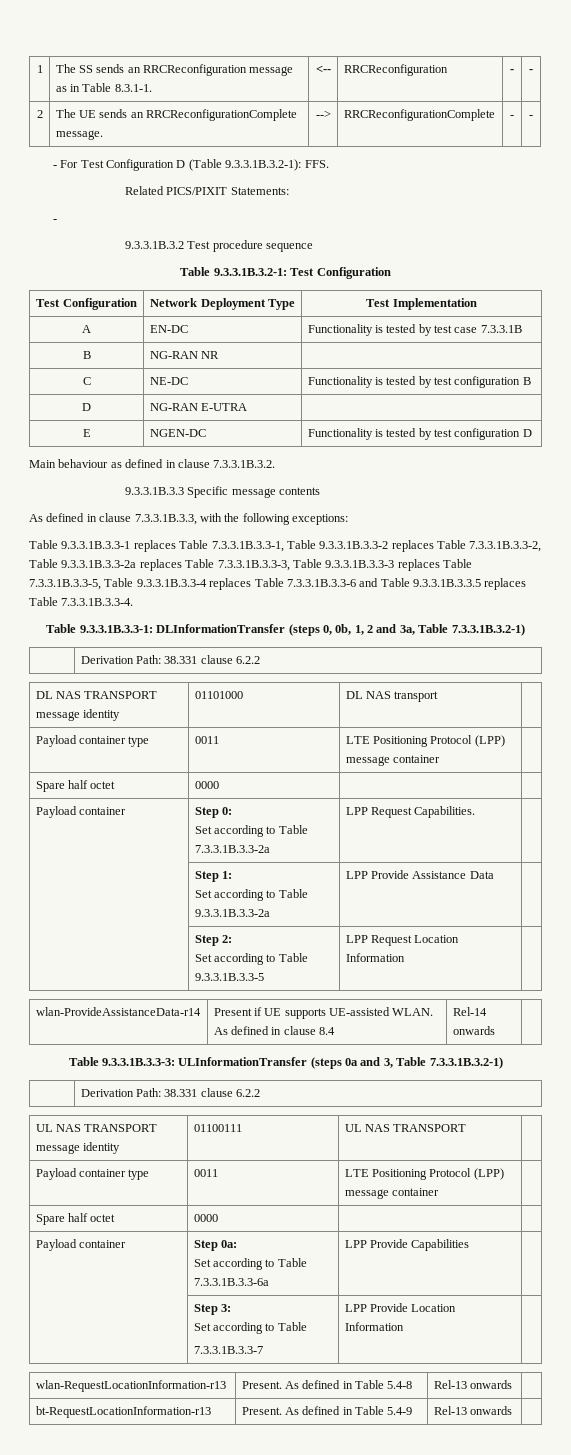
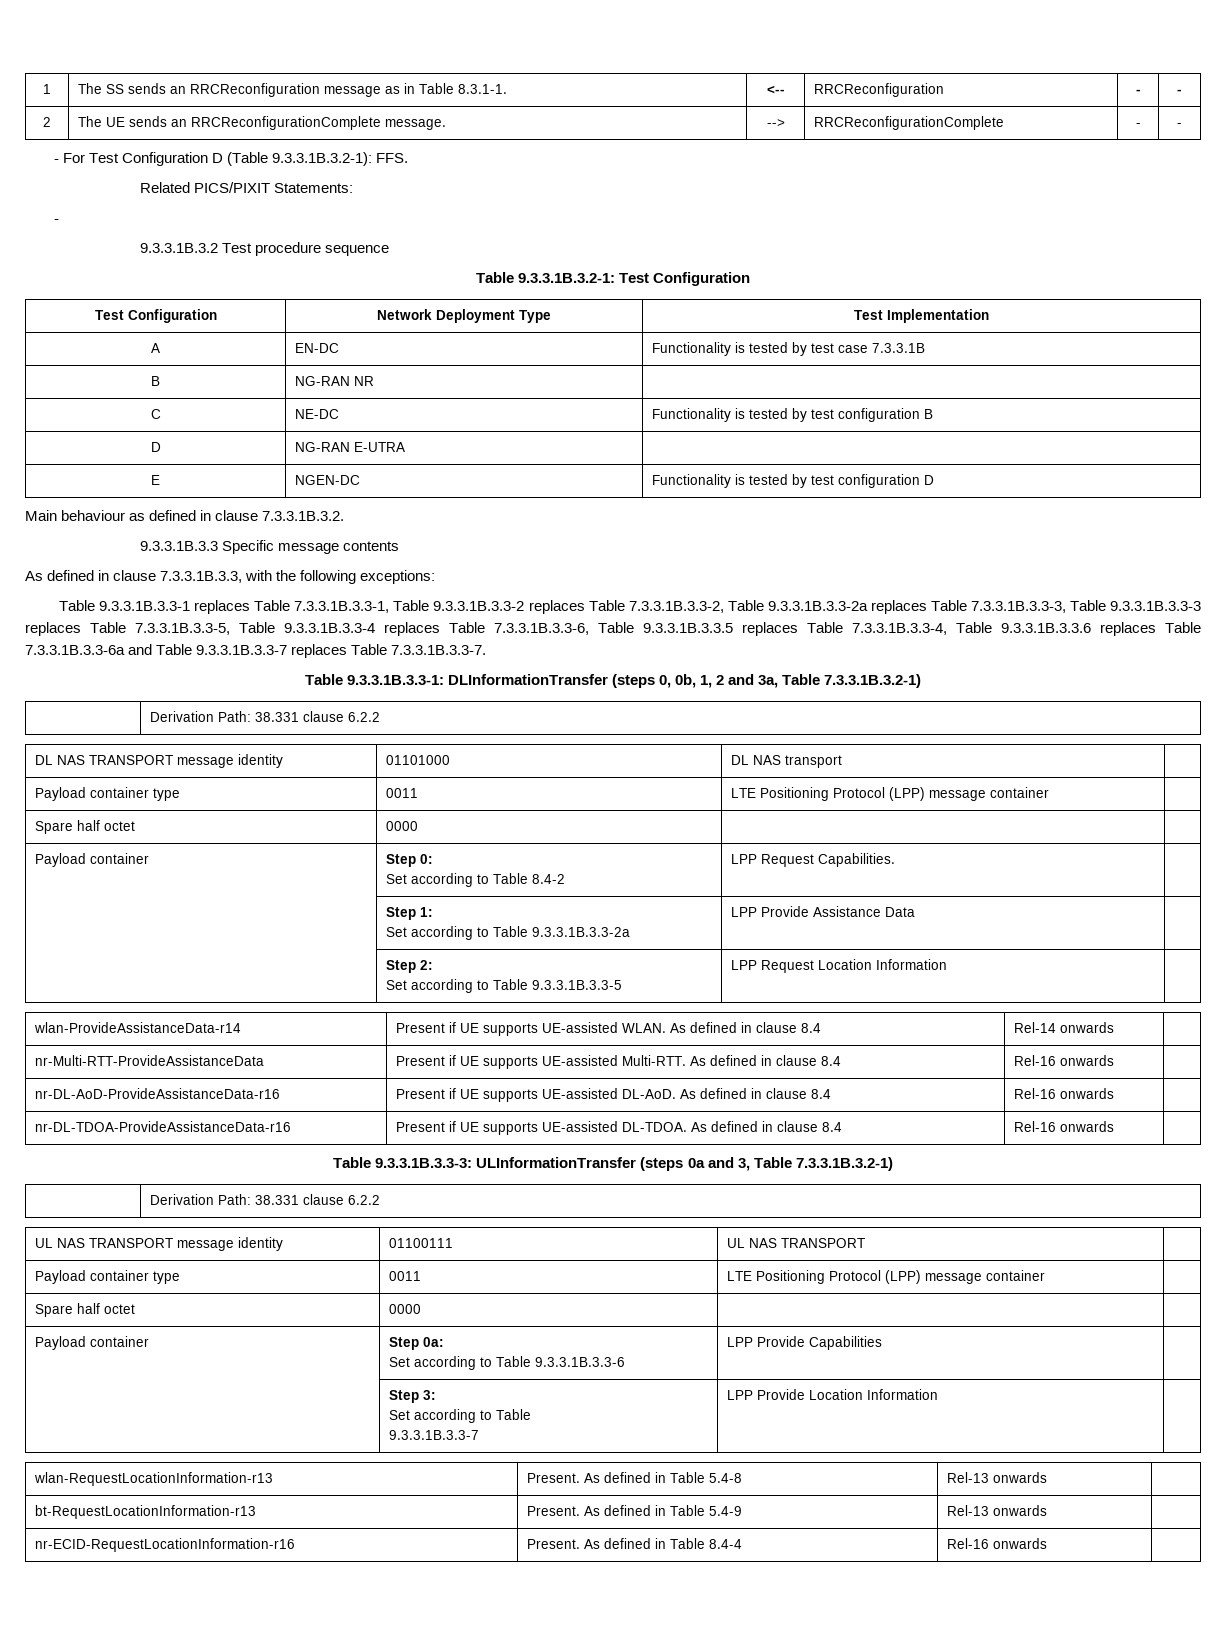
[286,578,379,587] 7.3.3.1B.3.3-6 and -> [494,623,589,635] 7.3.3.1B.3.3-6,
[61,598,134,606] 7.3.3.1B.3.3-4. -> [852,622,1201,636] [25,644,487,658] 7.3.3.1B.3.3-4, Table 9.3.3.1B.3.3.6 replaces Table 7.3.3.1B.3.3-6a and Table 9.3.3.1B.3.3-7 replaces Table 7.3.3.1B.3.3-7.
[194,845,270,853] 7.3.3.1B.3.3-2a -> [532,874,566,884] 8.4-2
(495, 1030) none -> [35,1055,265,1066] [396,1055,842,1069] [1014,1055,1115,1066] [35,1088,281,1099] [396,1088,832,1102] [1014,1088,1115,1099] [35,1121,292,1132] [396,1121,843,1135] [1014,1121,1115,1132] // nr-Multi-RTT-ProvideAssistanceData | Present if UE supports UE-assisted Multi-RTT. As defined in clause 8.4 | Rel-16 onwards | // nr-DL-AoD-ProvideAssistanceData-r16 | Present if UE supports UE-assisted DL-AoD. As defined in clause 8.4 | Rel-16 onwards | // nr-DL-TDOA-ProvideAssistanceData-r16 | Present if UE supports UE-assisted DL-TDOA. As defined in clause 8.4 | Rel-16 onwards |
[193,1278,269,1286] 7.3.3.1B.3.3-6a -> [535,1357,626,1367] 9.3.3.1B.3.3-6
[193,1346,263,1354] 7.3.3.1B.3.3-7 -> [389,1430,480,1440] 9.3.3.1B.3.3-7
(512, 1410) none -> [35,1538,296,1552] [527,1538,743,1549] [947,1538,1048,1549] // nr-ECID-RequestLocationInformation-r16 | Present. As defined in Table 8.4-4 | Rel-16 onwards |

